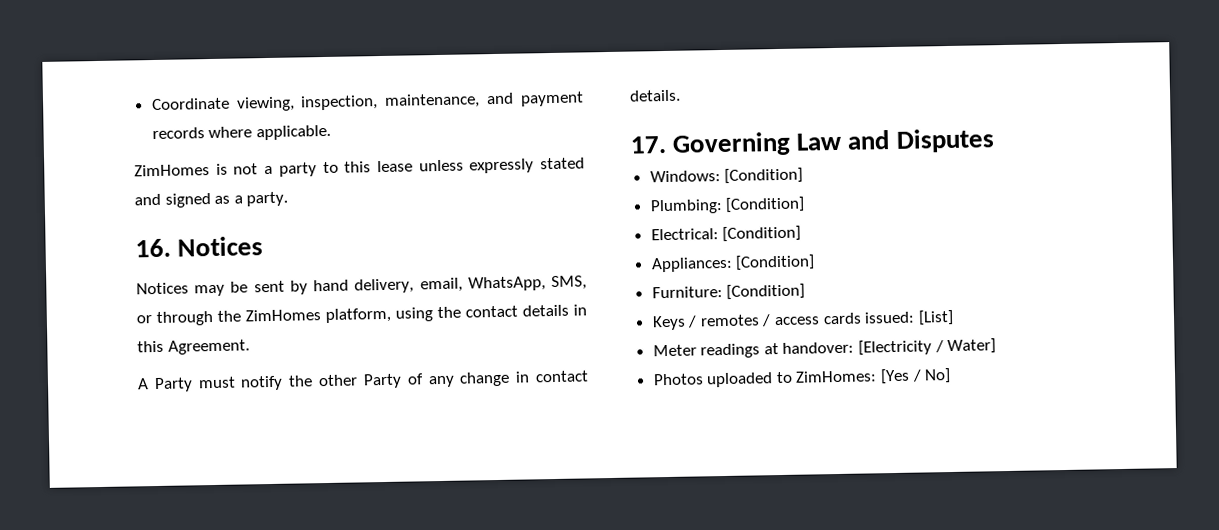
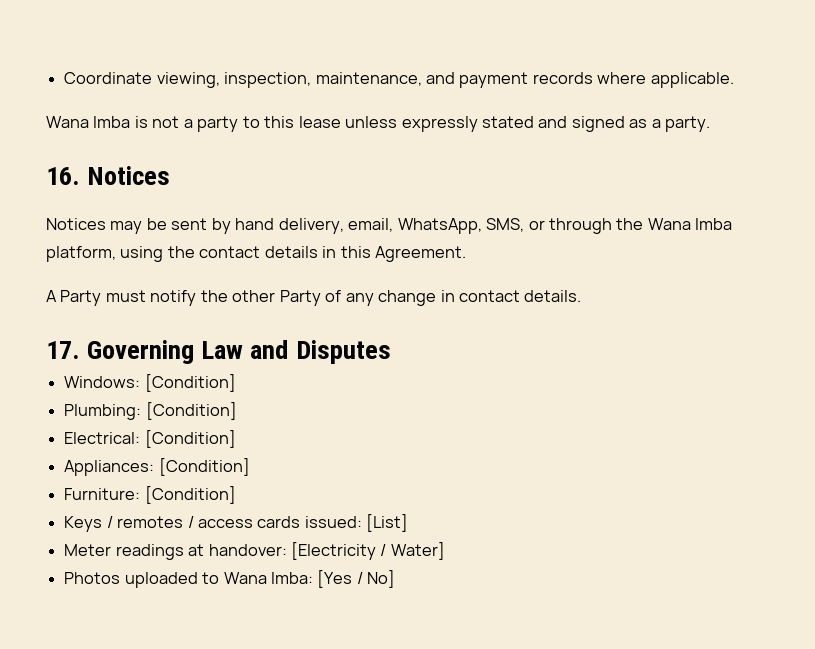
[134,164,210,177] ZimHomes -> [46,116,131,128] Wana Imba
[245,309,321,322] ZimHomes -> [647,218,733,230] Wana Imba
[795,370,878,383] ZimHomes: -> [223,572,313,584] Wana Imba:

